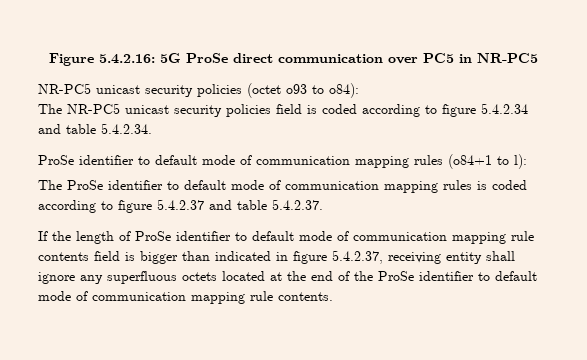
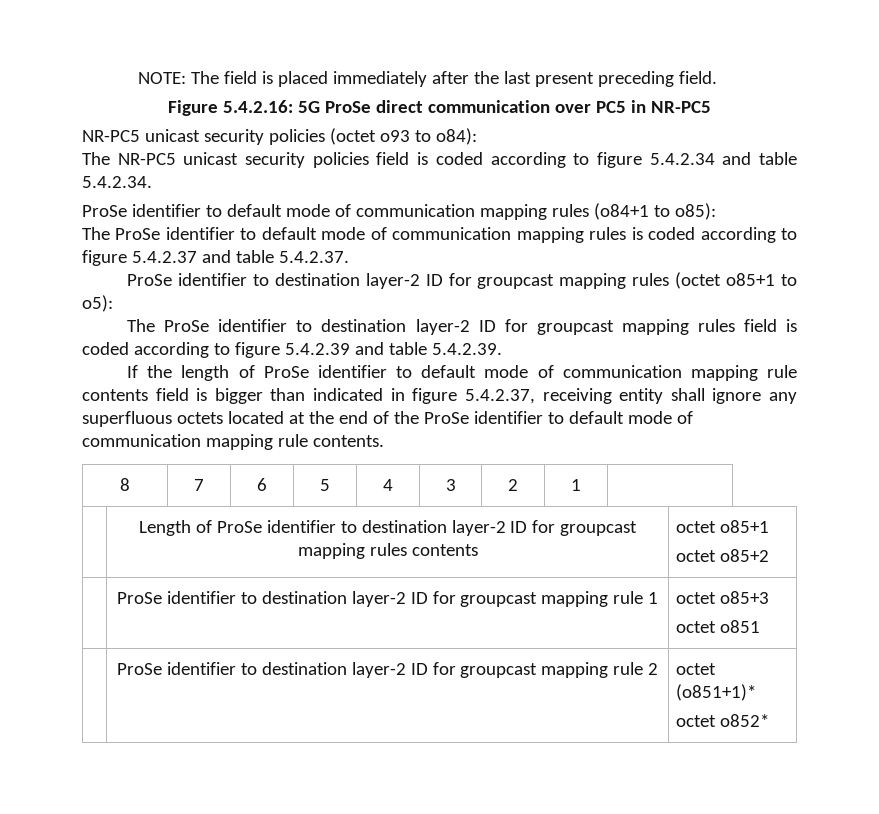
(49, 59) none -> [137,71,717,87] NOTE: The field is placed immediately after the last present preceding field. //
[514,154,527,169] l): -> [674,203,716,220] o85):
(323, 204) none -> [127,272,797,289] [82,295,113,312] [127,319,798,335] [82,342,502,358] // ProSe identifier to destination layer-2 ID for groupcast mapping rules (octet o85+1 to o5): // The ProSe identifier to destination layer-2 ID for groupcast mapping rules field is coded according to figure 5.4.2.39 and table 5.4.2.39.
(333, 296) none -> [120,478,130,491] [194,479,204,491] [257,478,267,491] [320,479,330,491] [383,479,393,491] [445,479,456,491] [508,479,518,491] [571,479,581,491] [138,520,638,536] [297,543,478,559] [675,520,769,533] [675,549,769,562] [116,591,659,607] [675,591,769,604] [675,620,760,633] [116,662,659,678] [675,663,716,675] [675,684,756,701] [675,714,769,727] // 8 | 7 | 6 | 5 | 4 | 3 | 2 | 1 | // | Length of ProSe identifier to destination layer-2 ID for groupcast mapping rules contents | octet o85+1 // octet o85+2 // | ProSe identifier to destination layer-2 ID for groupcast mapping rule 1 | octet o85+3 // octet o851 // | ProSe identifier to destination layer-2 ID for groupcast mapping rule 2 | octet (o851+1)* // octet o852*

